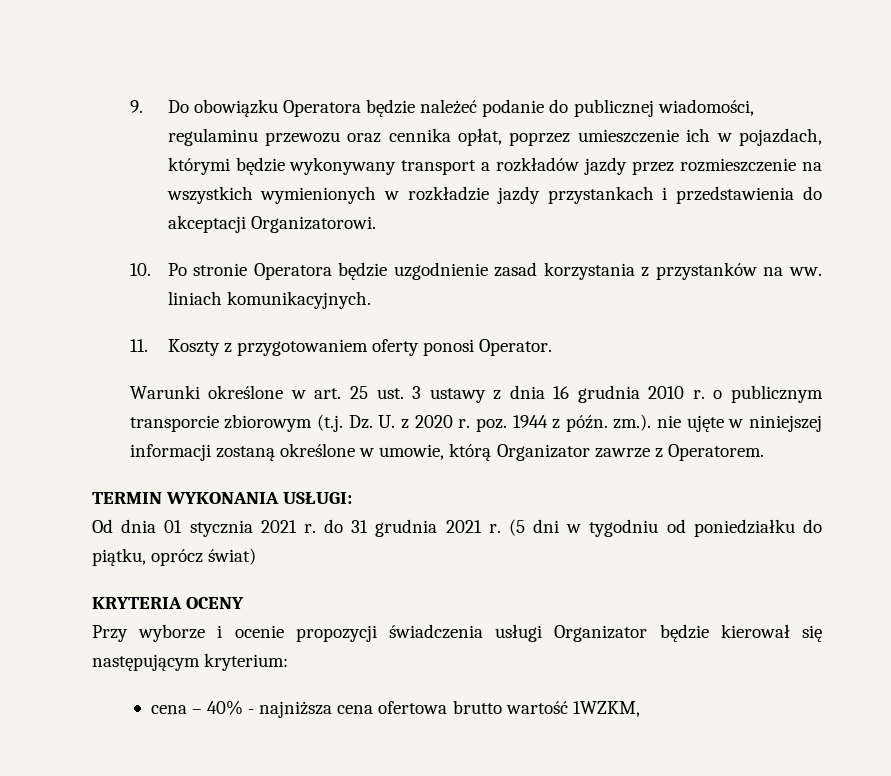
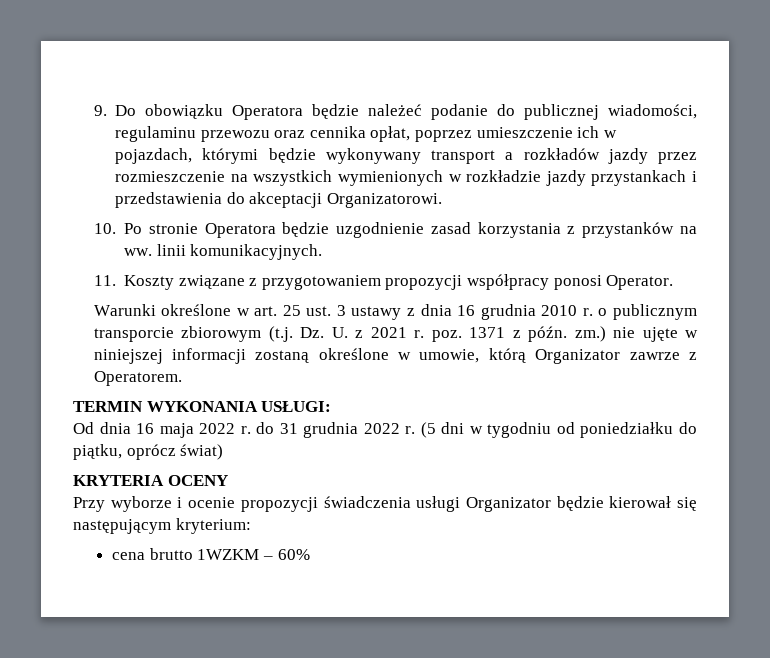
[167,291,222,305] liniach -> [156,244,186,256] linii
(220, 347) none -> [178,275,245,289] związane
[371,339,419,356] oferty -> [385,274,549,290] propozycji współpracy
[414,415,453,428] 2020 -> [370,327,407,338] 2021
[512,415,548,428] 1944 -> [469,327,506,338] 1371
[613,414,652,431] zm.). -> [574,326,606,342] zm.)
[164,520,297,537] 01 stycznia 2021 -> [136,423,236,438] 16 maja 2022
[445,520,482,533] 2021 -> [363,423,400,434] 2022
[191,700,640,718] – 40% - najniższa cena ofertowa brutto wartość 1WZKM, -> [149,548,310,560] brutto 1WZKM – 60%

